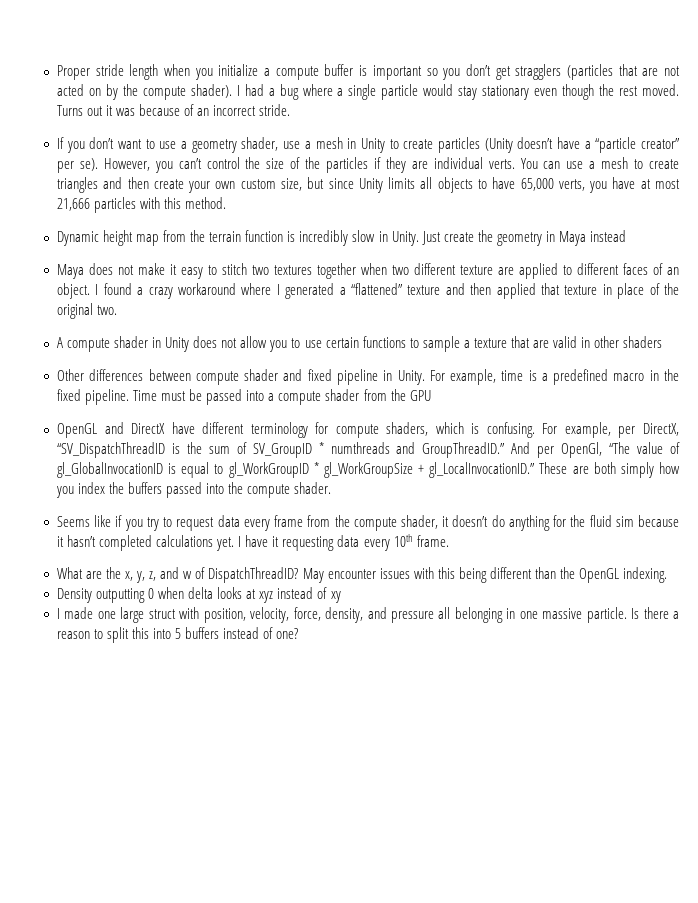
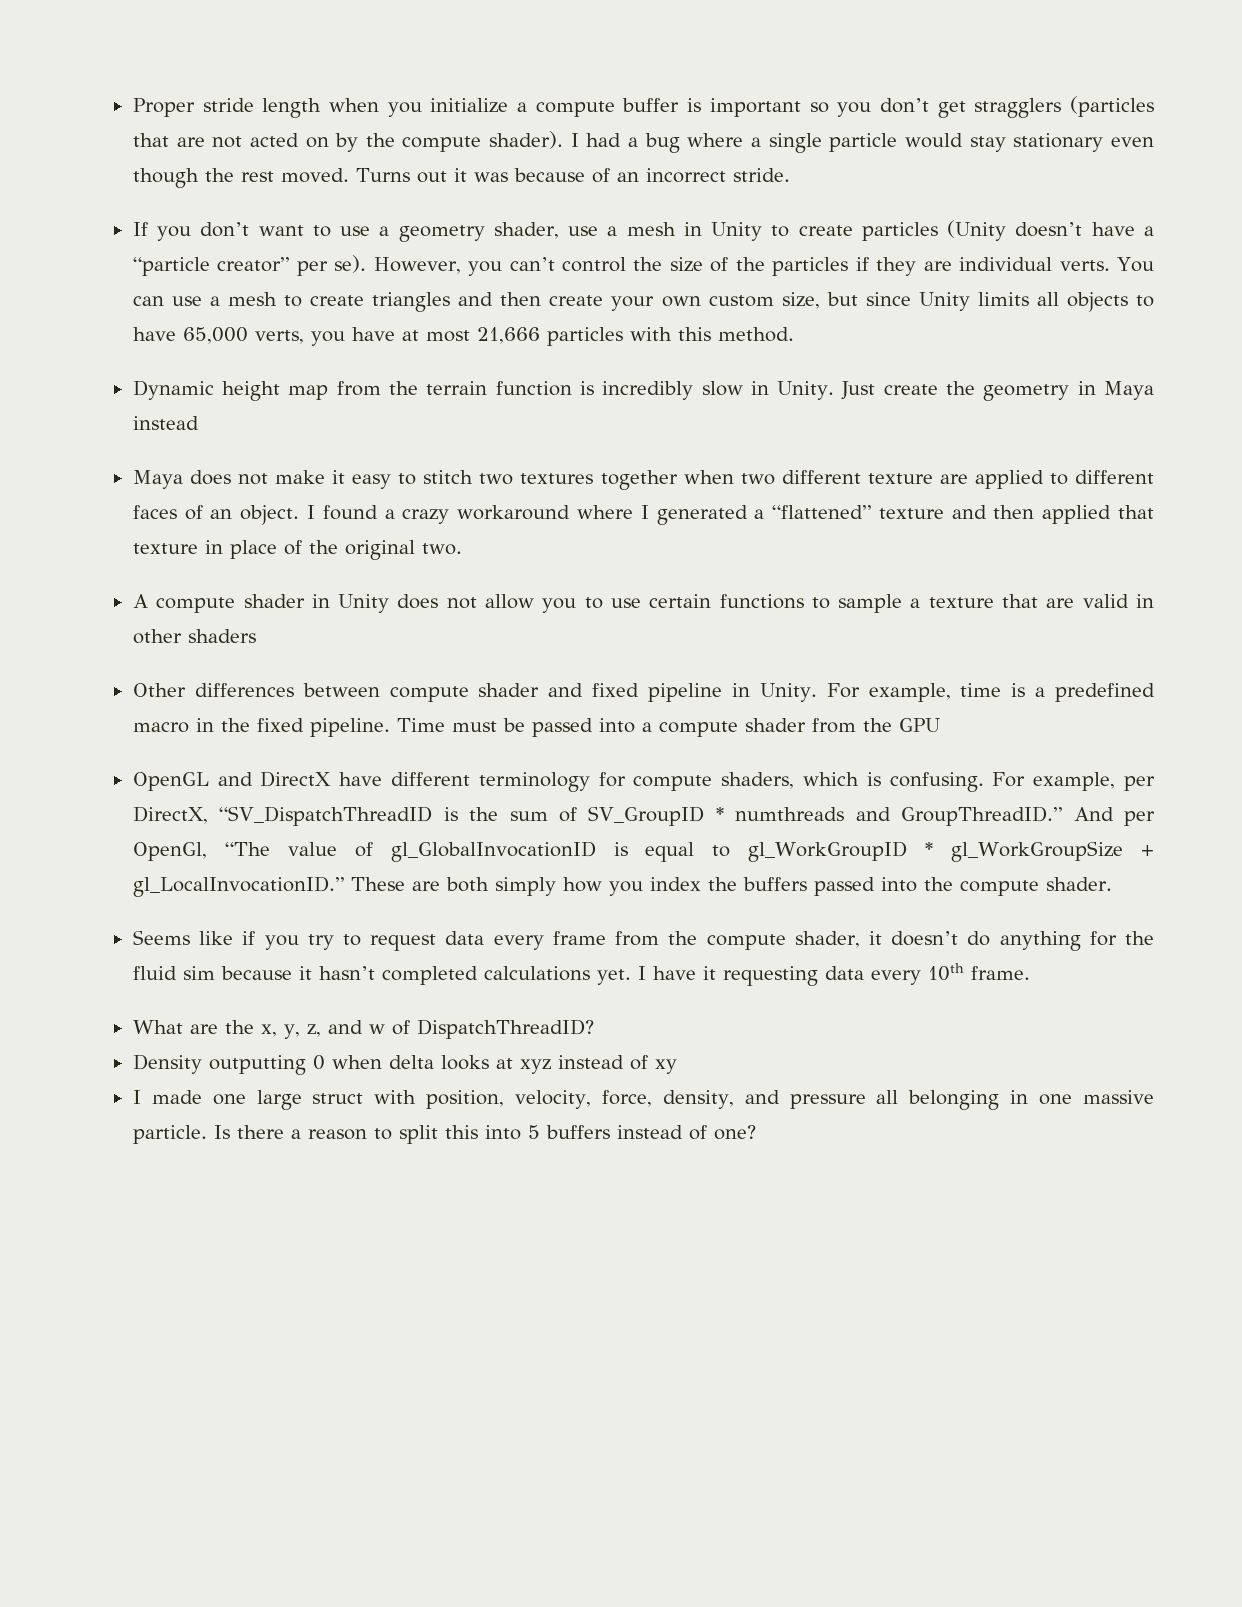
[302,567,668,583] May encounter issues with this being different than the OpenGL indexing. -> (594, 1029) none

